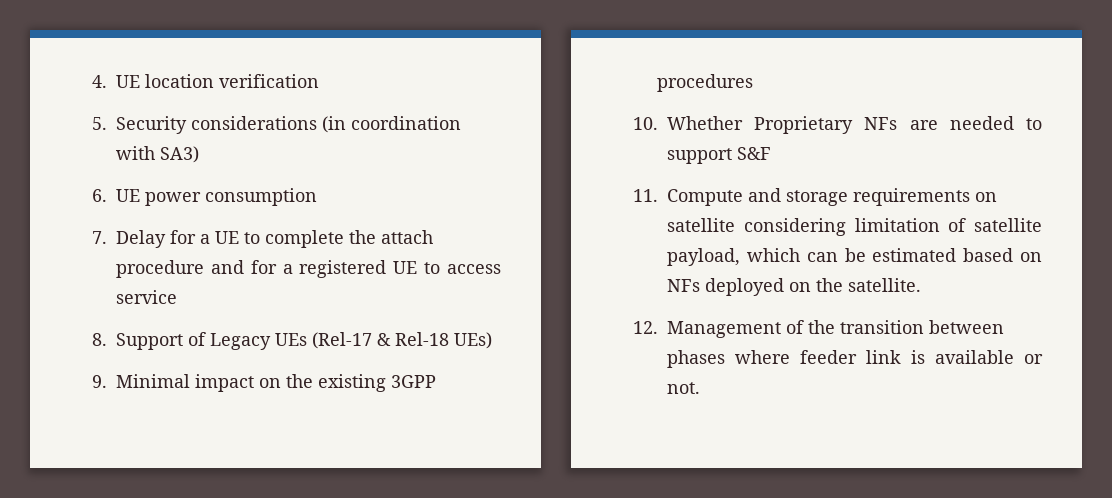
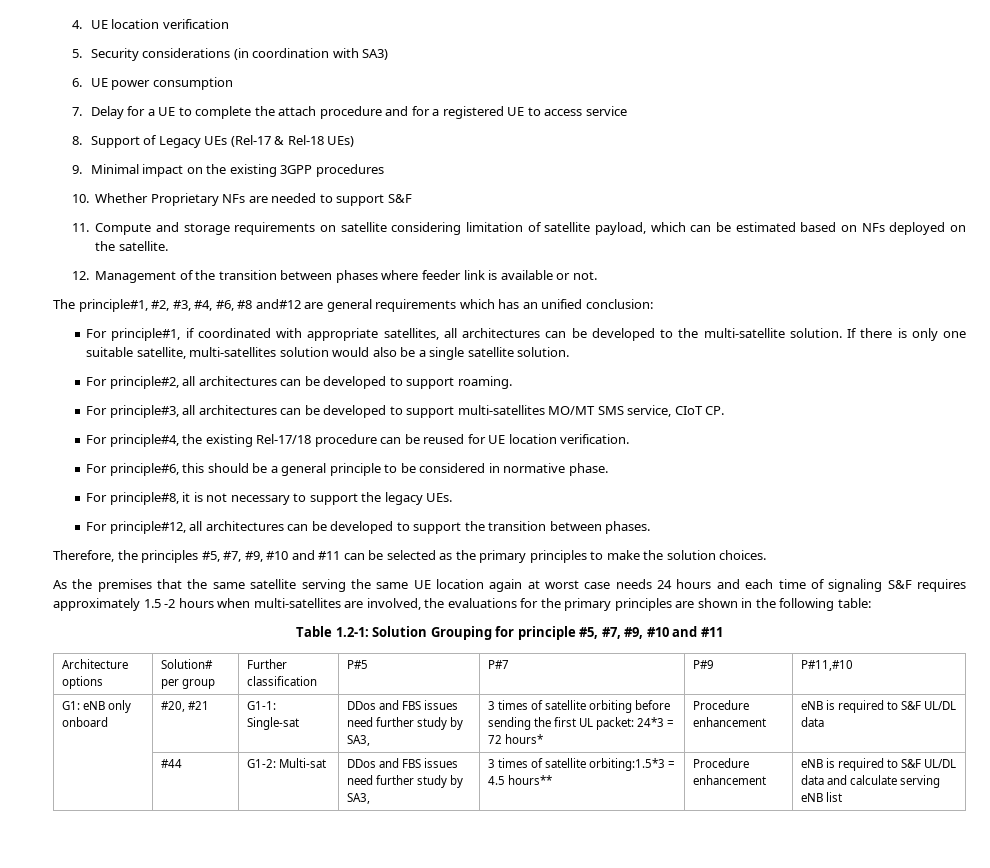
(701, 388) none -> [53,299,653,312] [86,328,966,341] [86,347,570,360] [86,376,512,389] [86,405,725,418] [86,434,630,447] [86,463,608,476] [86,492,453,505] [86,521,651,534] [53,550,767,563] [53,579,967,592] [53,598,871,611] [296,626,723,640] [61,659,128,669] [61,676,103,689] [160,659,213,669] [160,679,215,689] [246,659,287,669] [246,676,317,686] [346,660,368,669] [487,660,509,669] [692,660,714,669] [800,660,853,671] [61,700,131,713] [61,717,108,727] [160,701,209,712] [246,701,276,710] [246,717,299,730] [346,700,458,710] [346,717,463,730] [346,735,370,746] [487,700,671,713] [487,717,675,730] [487,734,543,744] [692,700,749,710] [692,717,766,727] [800,700,957,713] [800,717,824,727] [160,759,182,768] [246,758,326,768] [346,758,458,768] [346,775,463,788] [346,793,370,804] [487,758,676,771] [487,775,552,785] [692,758,749,768] [692,775,766,785] [800,758,957,771] [800,775,940,788] [800,792,842,802] // The principle#1, #2, #3, #4, #6, #8 and#12 are general requirements which has an unified conclusion: // For principle#1, if coordinated with appropriate satellites, all architectures can be developed to the multi-satellite solution. If there is only one suitable satellite, multi-satellites solution would also be a single satellite solution. // For principle#2, all architectures can be developed to support roaming. // For principle#3, all architectures can be developed to support multi-satellites MO/MT SMS service, CIoT CP. // For principle#4, the existing Rel-17/18 procedure can be reused for UE location verification. // For principle#6, this should be a general principle to be considered in normative phase. // For principle#8, it is not necessary to support the legacy UEs. // For principle#12, all architectures can be developed to support the transition between phases. // Therefore, the principles #5, #7, #9, #10 and #11 can be selected as the primary principles to make the solution choices. // As the premises that the same satellite serving the same UE location again at worst case needs 24 hours and each time of signaling S&F requires approximately 1.5 -2 hours when multi-satellites are involved, the evaluations for the primary principles are shown in the following table: // Table 1.2-1: Solution Grouping for principle #5, #7, #9, #10 and #11 // Architecture options | Solution# per group | Further classification | P#5 | P#7 | P#9 | P#11,#10 // G1: eNB only onboard | #20, #21 | G1-1: Single-sat | DDos and FBS issues need further study by SA3, | 3 times of satellite orbiting before sending the first UL packet: 24*3 = 72 hours* | Procedure enhancement | eNB is required to S&F UL/DL data // | #44 | G1-2: Multi-sat | DDos and FBS issues need further study by SA3, | 3 times of satellite orbiting:1.5*3 = 4.5 hours** | Procedure enhancement | eNB is required to S&F UL/DL data and calculate serving eNB list

